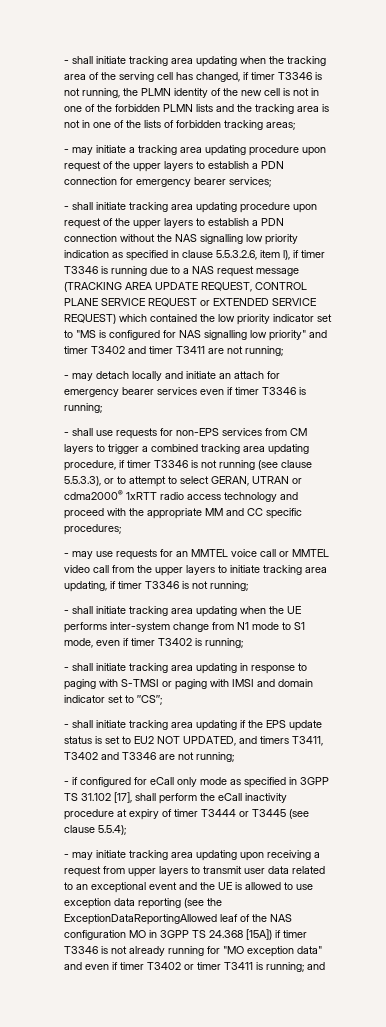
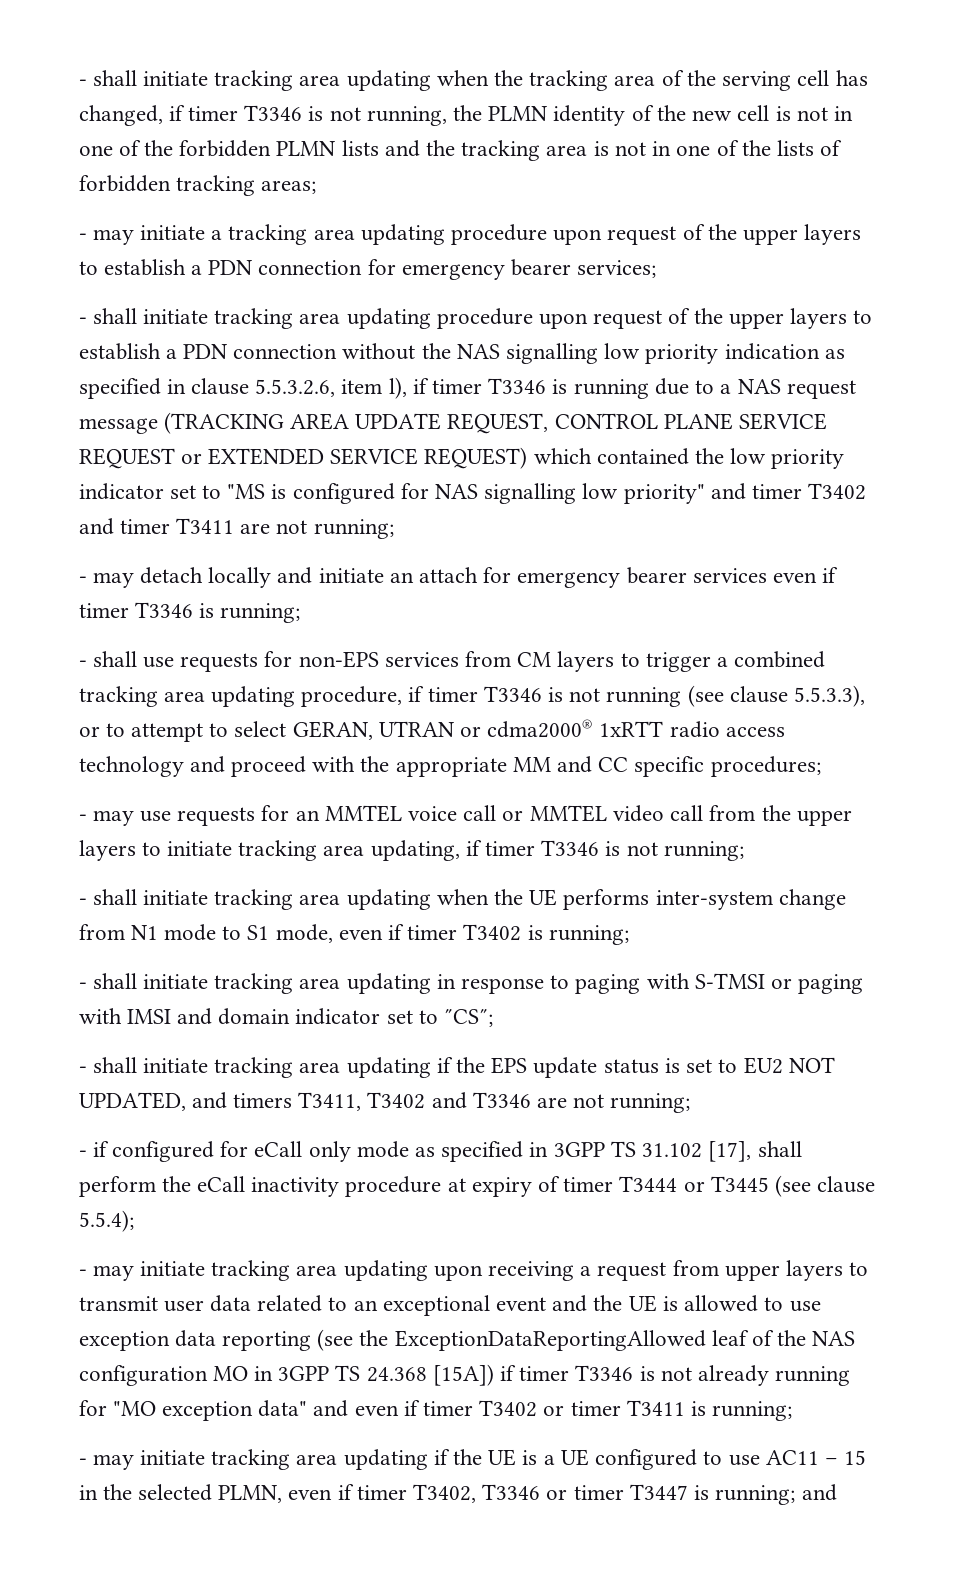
(305, 967) none -> [78,1449,867,1470] [78,1484,796,1505] // - may initiate tracking area updating if the UE is a UE configured to use AC11 – 15 in the selected PLMN, even if timer T3402, T3346 or timer T3447 is running;

